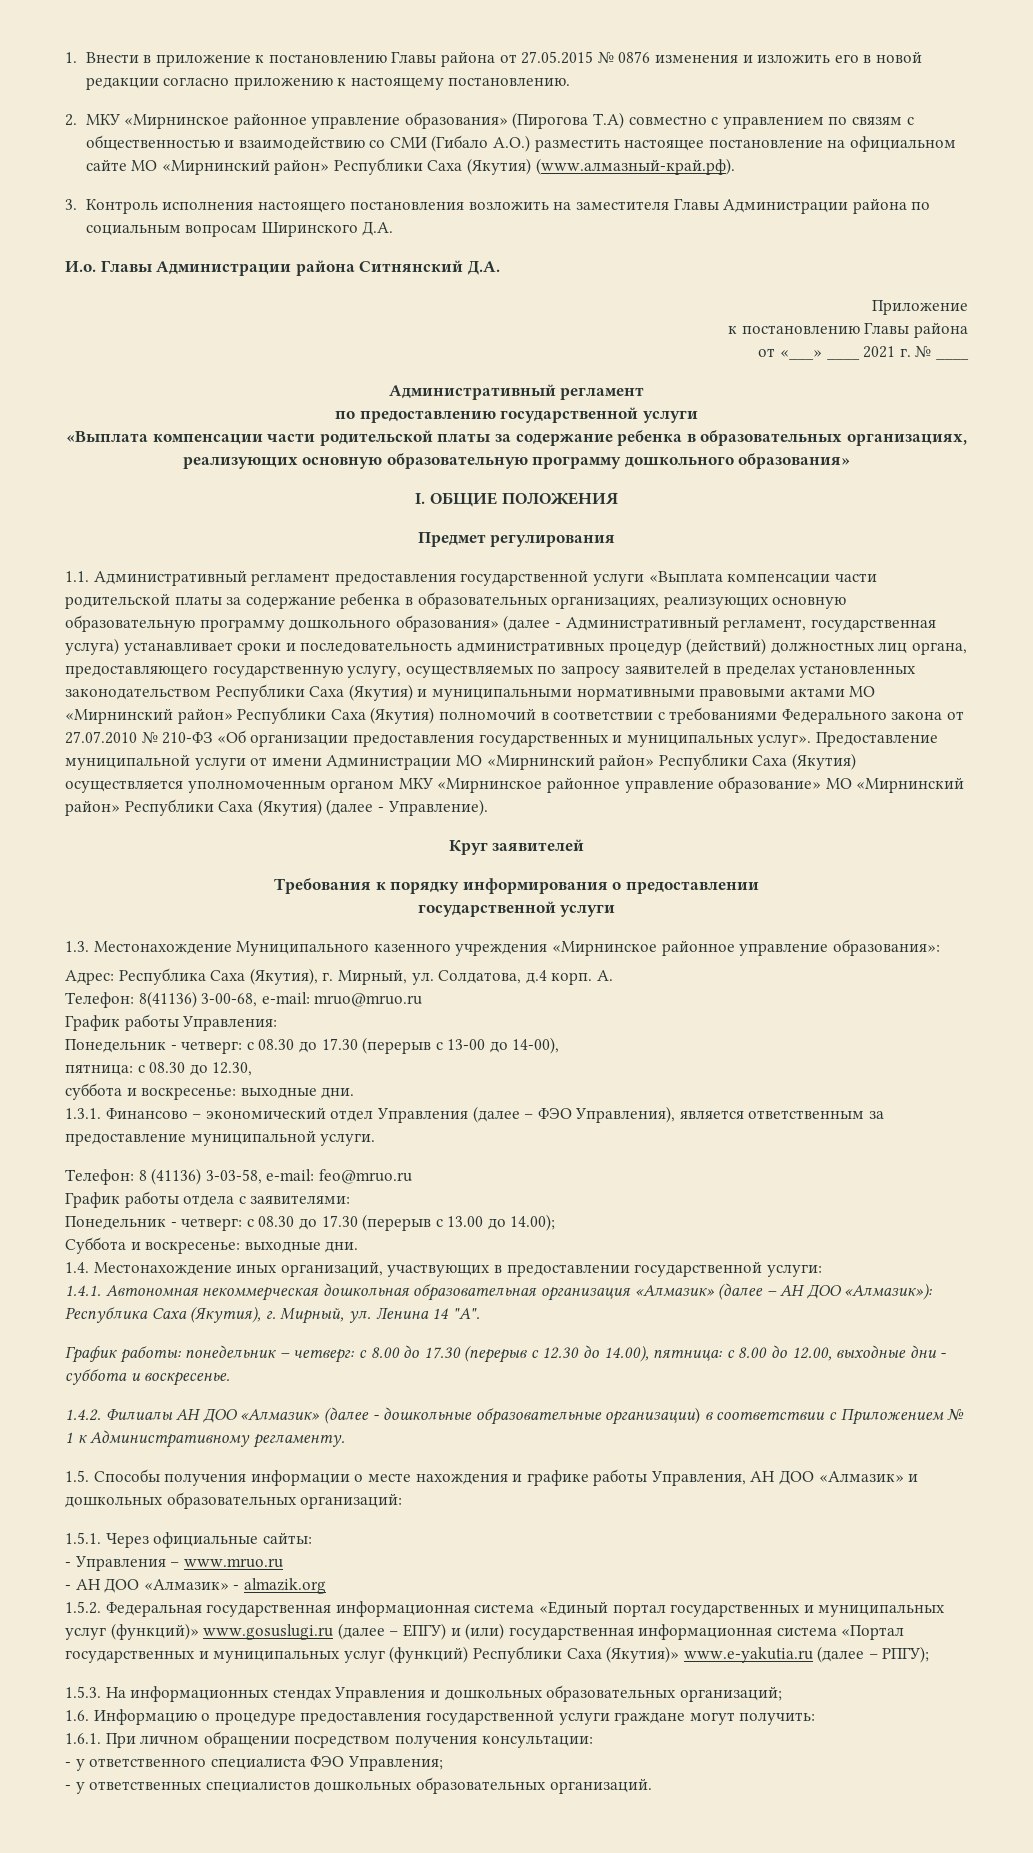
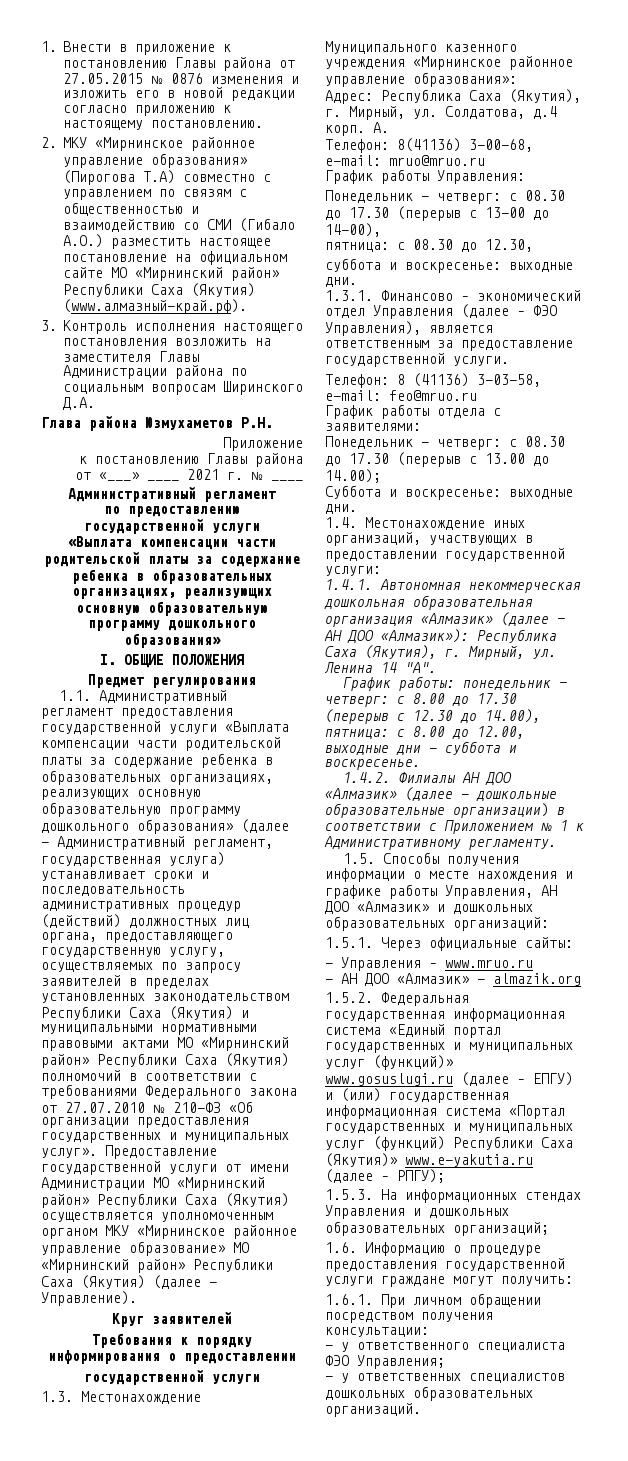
[65,260,500,276] И.о. Главы Администрации района Ситнянский Д.А. -> [41,416,273,431] Глава района Юзмухаметов Р.Н.
[65,754,190,770] муниципальной -> [41,1161,161,1175] государственной
[190,1130,316,1146] муниципальной -> [325,353,445,367] государственной

